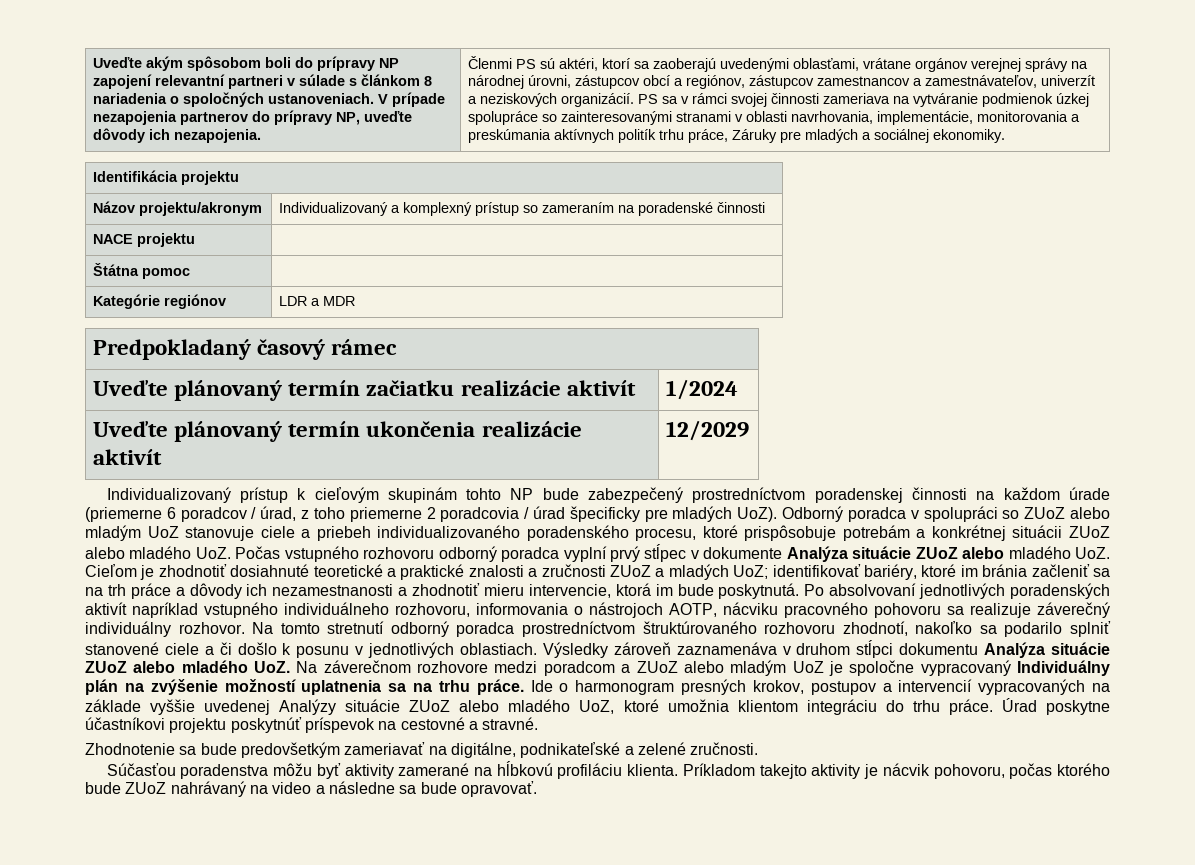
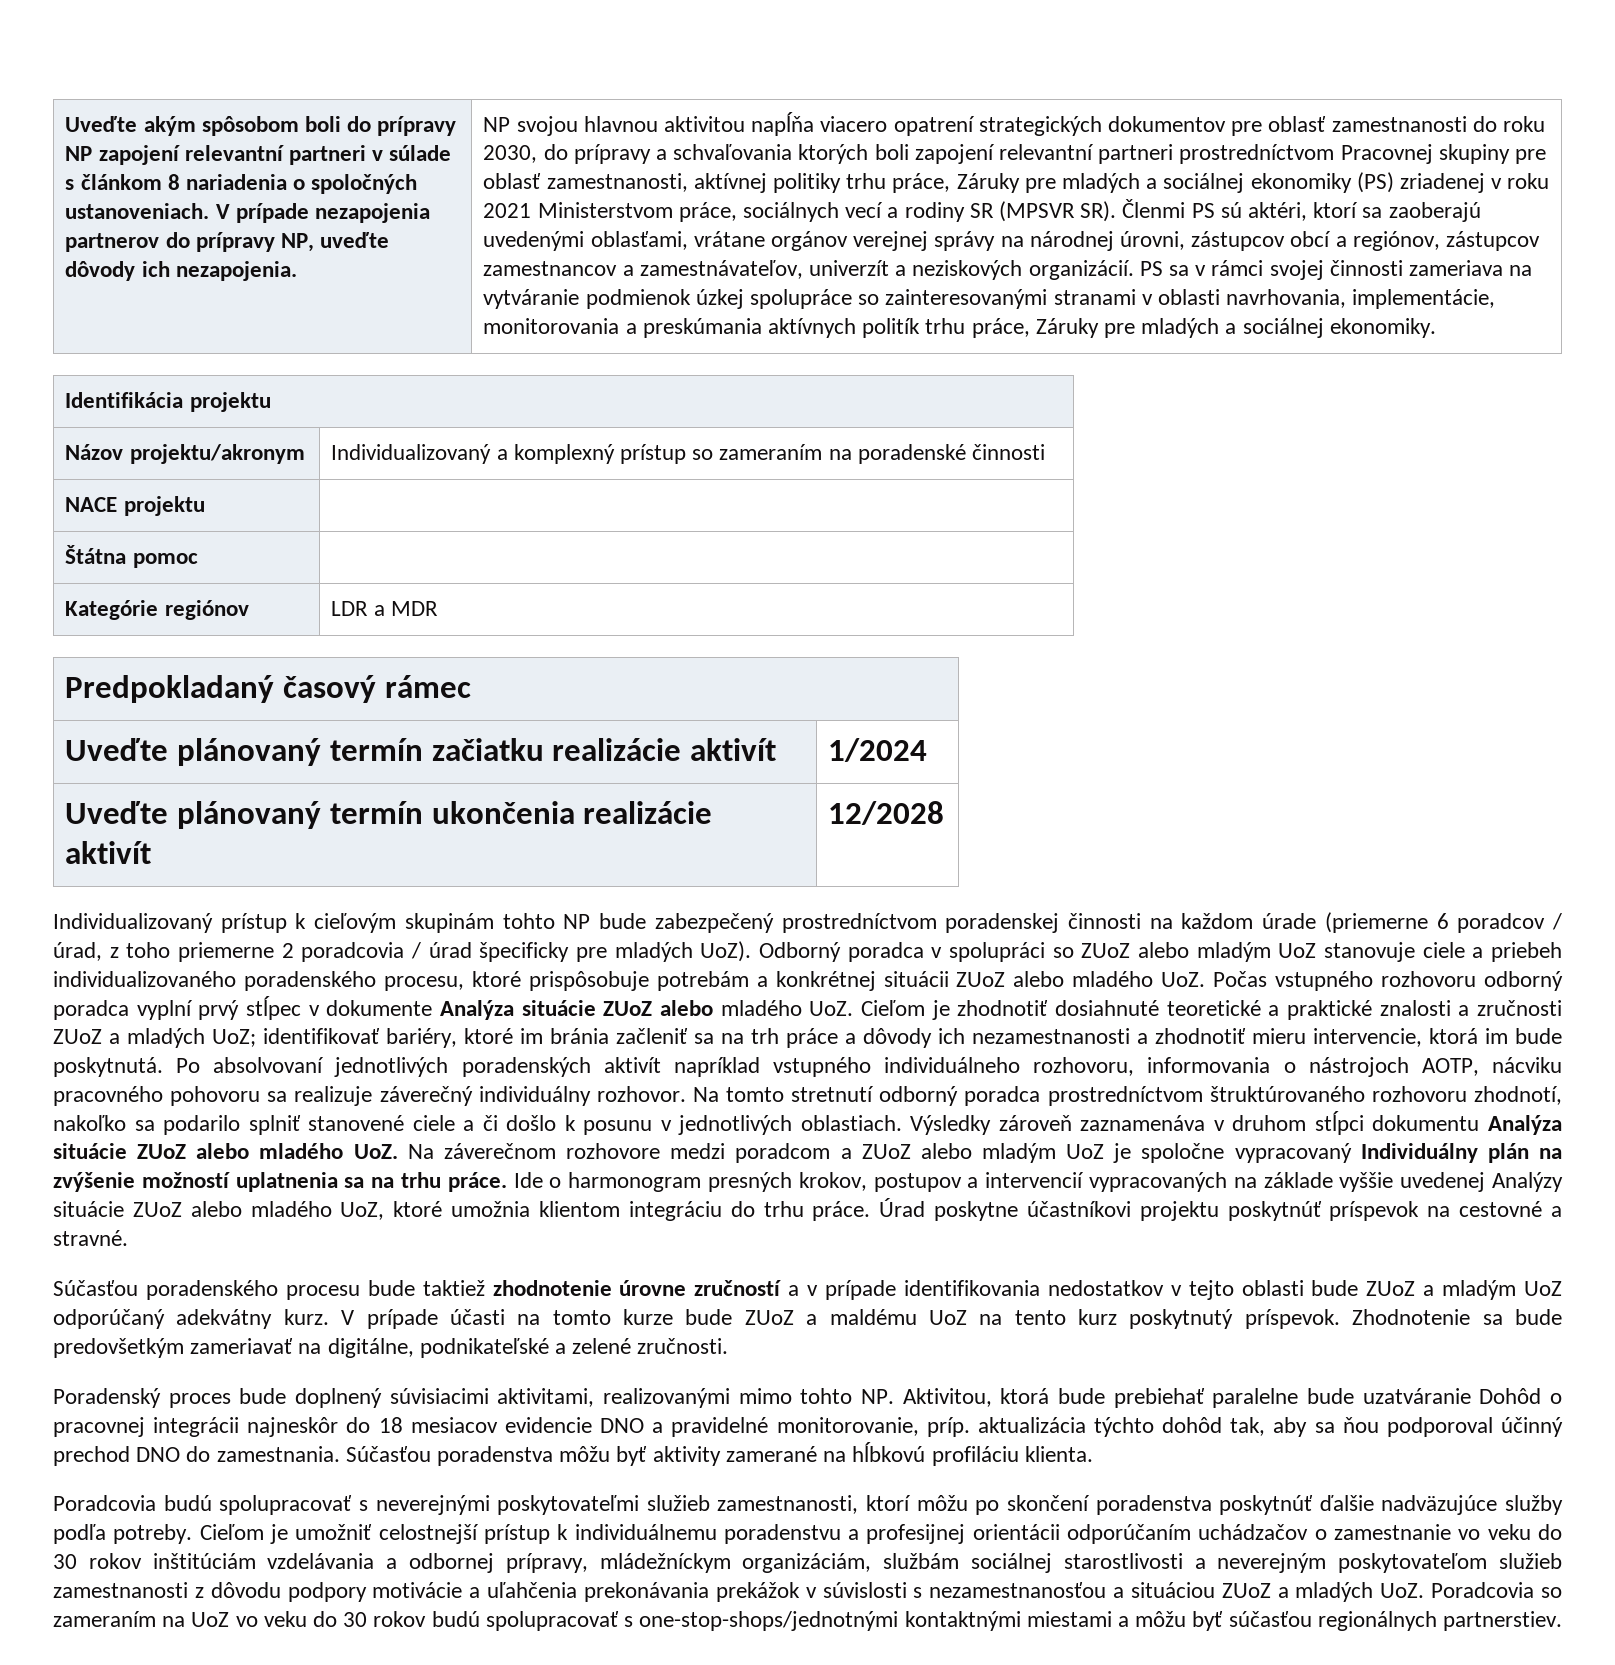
(261, 136) none -> [483,112,1546,136] [483,144,1547,164] [483,172,1550,193] [483,201,1117,222] NP svojou hlavnou aktivitou napĺňa viacero opatrení strategických dokumentov pre oblasť zamestnanosti do roku 2030, do prípravy a schvaľovania ktorých boli zapojení relevantní partneri prostredníctvom Pracovnej skupiny pre oblasť zamestnanosti, aktívnej politiky trhu práce, Záruky pre mladých a sociálnej ekonomiky (PS) zriadenej v roku 2021 Ministerstvom práce, sociálnych vecí a rodiny SR (MPSVR SR).
[665,420,749,441] 12/2029 -> [828,801,945,825] 12/2028
(539, 723) none -> [53,1280,1563,1300] [53,1309,1340,1329] Súčasťou poradenského procesu bude taktiež zhodnotenie úrovne zručností a v prípade identifikovania nedostatkov v tejto oblasti bude ZUoZ a mladým UoZ odporúčaný adekvátny kurz. V prípade účasti na tomto kurze bude ZUoZ a maldému UoZ na tento kurz poskytnutý príspevok.
(759, 748) none -> [53,1388,1562,1408] [53,1417,1564,1437] [53,1446,340,1466] Poradenský proces bude doplnený súvisiacimi aktivitami, realizovanými mimo tohto NP. Aktivitou, ktorá bude prebiehať paralelne bude uzatváranie Dohôd o pracovnej integrácii najneskôr do 18 mesiacov evidencie DNO a pravidelné monitorovanie, príp. aktualizácia týchto dohôd tak, aby sa ňou podporoval účinný prechod DNO do zamestnania.
[682,763,1111,779] [85,781,537,797] Príkladom takejto aktivity je nácvik pohovoru, počas ktorého bude ZUoZ nahrávaný na video a následne sa bude opravovať. -> [53,1495,1563,1515] [53,1524,1562,1544] [53,1553,1562,1573] [53,1582,1562,1602] [53,1611,1562,1631] // Poradcovia budú spolupracovať s neverejnými poskytovateľmi služieb zamestnanosti, ktorí môžu po skončení poradenstva poskytnúť ďalšie nadväzujúce služby podľa potreby. Cieľom je umožniť celostnejší prístup k individuálnemu poradenstvu a profesijnej orientácii odporúčaním uchádzačov o zamestnanie vo veku do 30 rokov inštitúciám vzdelávania a odbornej prípravy, mládežníckym organizáciám, službám sociálnej starostlivosti a neverejným poskytovateľom služieb zamestnanosti z dôvodu podpory motivácie a uľahčenia prekonávania prekážok v súvislosti s nezamestnanosťou a situáciou ZUoZ a mladých UoZ. Poradcovia so zameraním na UoZ vo veku do 30 rokov budú spolupracovať s one-stop-shops/jednotnými kontaktnými miestami a môžu byť súčasťou regionálnych partnerstiev.

